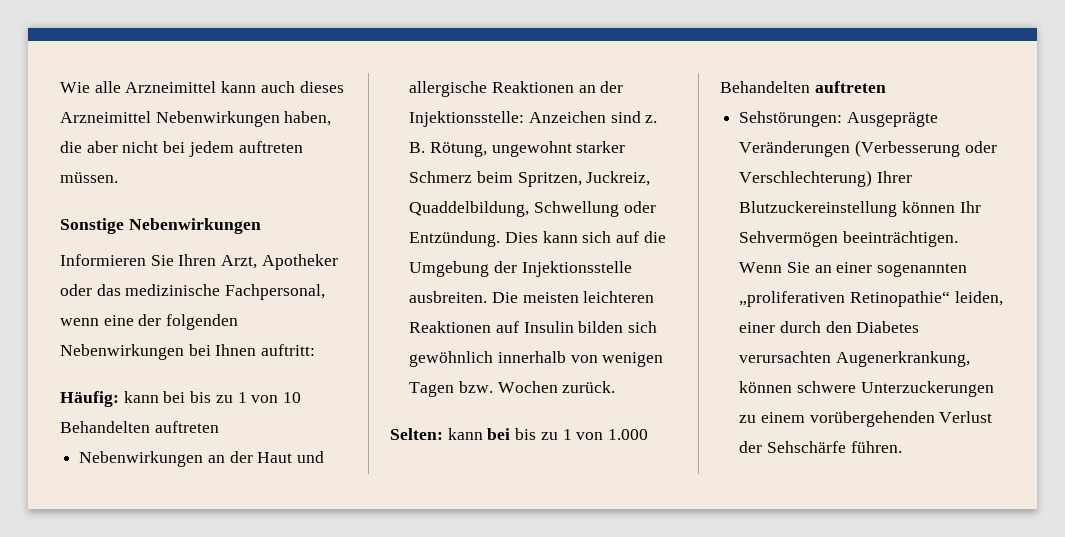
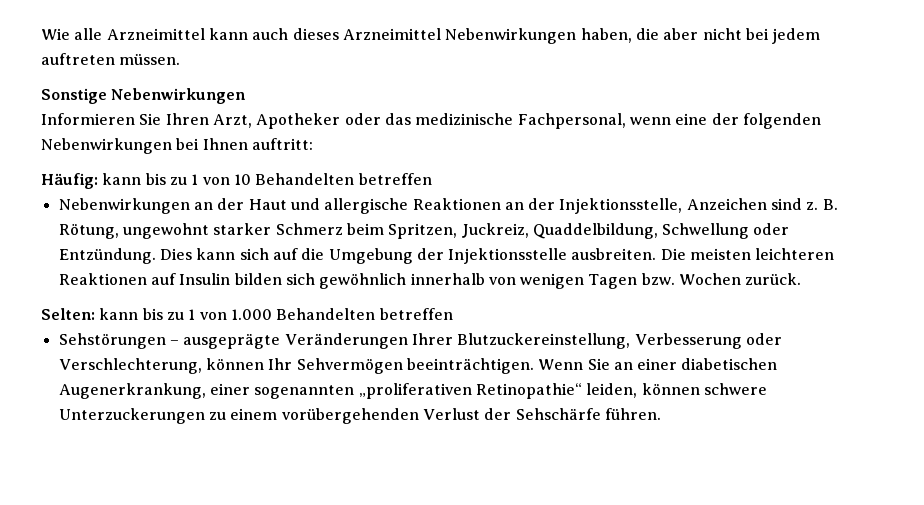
[163,391,186,403] bei -> (142, 179) none
[154,421,219,433] auftreten -> [358,173,432,185] betreffen
[409,111,525,127] Injektionsstelle: -> [559,198,683,214] Injektionsstelle,
[487,428,511,440] bei -> (139, 314) none
[814,81,886,93] [739,111,938,127] [739,140,997,157] [739,170,912,187] [739,201,898,217] auftreten // Sehstörungen: Ausgeprägte Veränderungen (Verbesserung oder Verschlechterung) Ihrer Blutzuckereinstellung -> [379,308,453,320] [58,333,782,349] [58,358,202,374] betreffen // Sehstörungen – ausgeprägte Veränderungen Ihrer Blutzuckereinstellung, Verbesserung oder Verschlechterung,
(873, 267) none -> [681,358,778,370] [58,383,250,399] diabetischen Augenerkrankung, einer
[739,321,920,333] [739,351,970,367] einer durch den Diabetes verursachten Augenerkrankung, -> (638, 390) none

